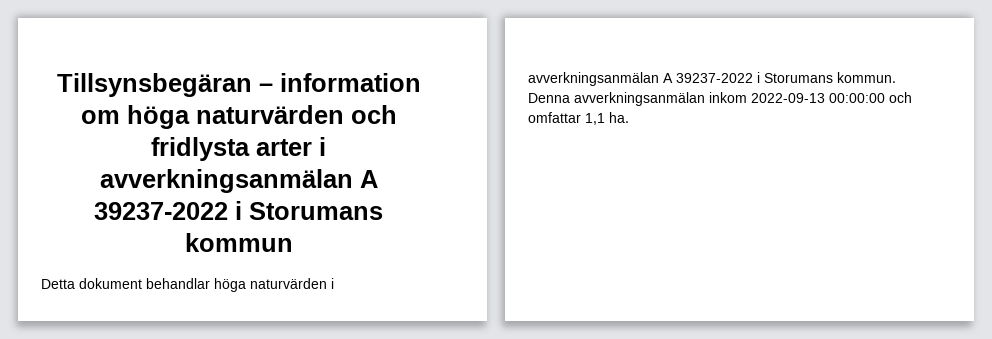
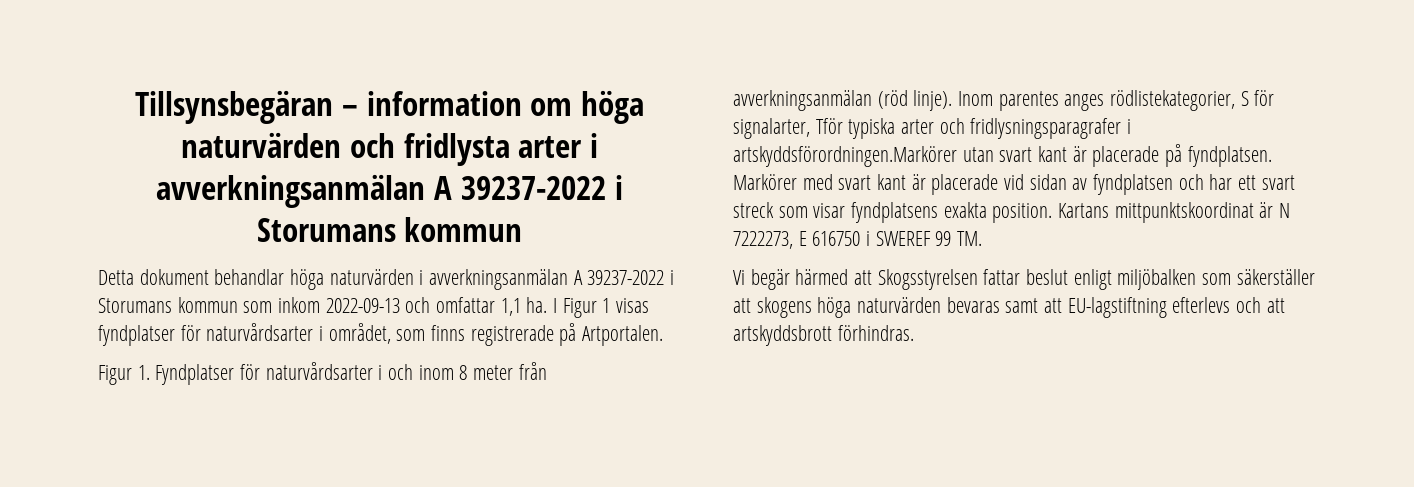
[837,72,896,83] [528,92,705,106] kommun. Denna avverkningsanmälan -> [177,297,273,313] kommun som
[829,93,885,103] 00:00:00 -> (400, 305) none
(629, 117) none -> [553,298,650,318] [98,323,664,346] [98,362,547,385] [733,90,1275,111] [733,118,1132,139] [733,144,1272,167] [733,174,1295,195] [733,202,1291,223] [733,231,983,249] [733,269,1315,290] [733,297,1285,318] [733,325,914,346] I Figur 1 visas fyndplatser för naturvårdsarter i området, som finns registrerade på Artportalen. // Figur 1. Fyndplatser för naturvårdsarter i och inom 8 meter från avverkningsanmälan (röd linje). Inom parentes anges rödlistekategorier, S för signalarter, Tför typiska arter och fridlysningsparagrafer i artskyddsförordningen.Markörer utan svart kant är placerade på fyndplatsen. Markörer med svart kant är placerade vid sidan av fyndplatsen och har ett svart streck som visar fyndplatsens exakta position. Kartans mittpunktskoordinat är N 7222273, E 616750 i SWEREF 99 TM. // Vi begär härmed att Skogsstyrelsen fattar beslut enligt miljöbalken som säkerställer att skogens höga naturvärden bevaras samt att EU-lagstiftning efterlevs och att artskyddsbrott förhindras.

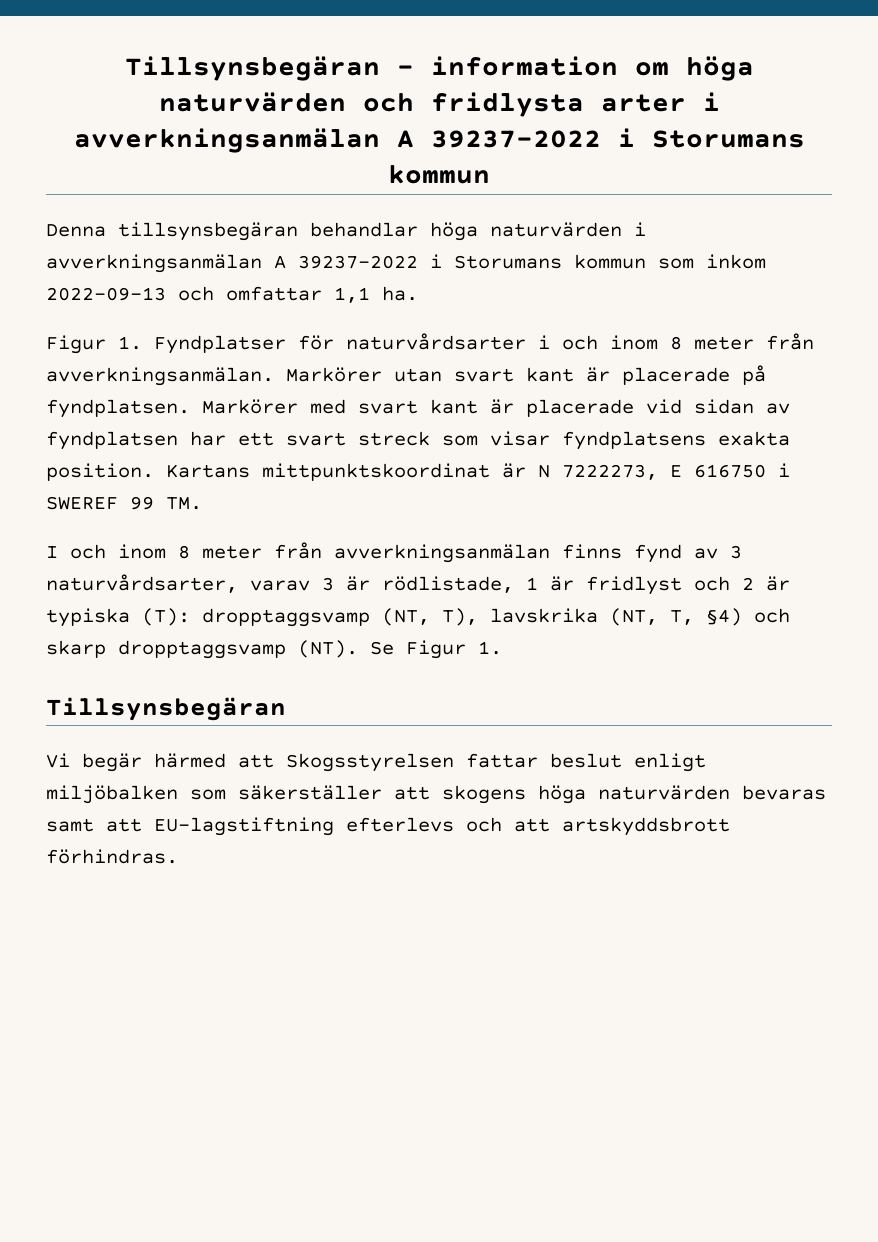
[98,269,209,285] Detta dokument -> [46,222,298,241] Denna tillsynsbegäran
[553,298,650,318] [98,323,664,346] I Figur 1 visas fyndplatser för naturvårdsarter i området, som finns registrerade på Artportalen. -> (418, 293) none
[733,90,1275,111] [733,118,1132,139] [733,146,957,167] avverkningsanmälan (röd linje). Inom parentes anges rödlistekategorier, S för signalarter, Tför typiska arter och fridlysningsparagrafer i artskyddsförordningen.Markörer -> [46,367,382,386] avverkningsanmälan. Markörer
[1178,174,1204,190] och -> (178, 440) none
(983, 238) none -> [46,542,742,563] [46,574,790,595] [46,608,790,627] [46,640,502,659] [46,697,286,721] // I och inom 8 meter från avverkningsanmälan finns fynd av 3 naturvårdsarter, varav 3 är rödlistade, 1 är fridlyst och 2 är typiska (T): dropptaggsvamp (NT, T), lavskrika (NT, T, §4) och skarp dropptaggsvamp (NT). Se Figur 1. // Tillsynsbegäran

